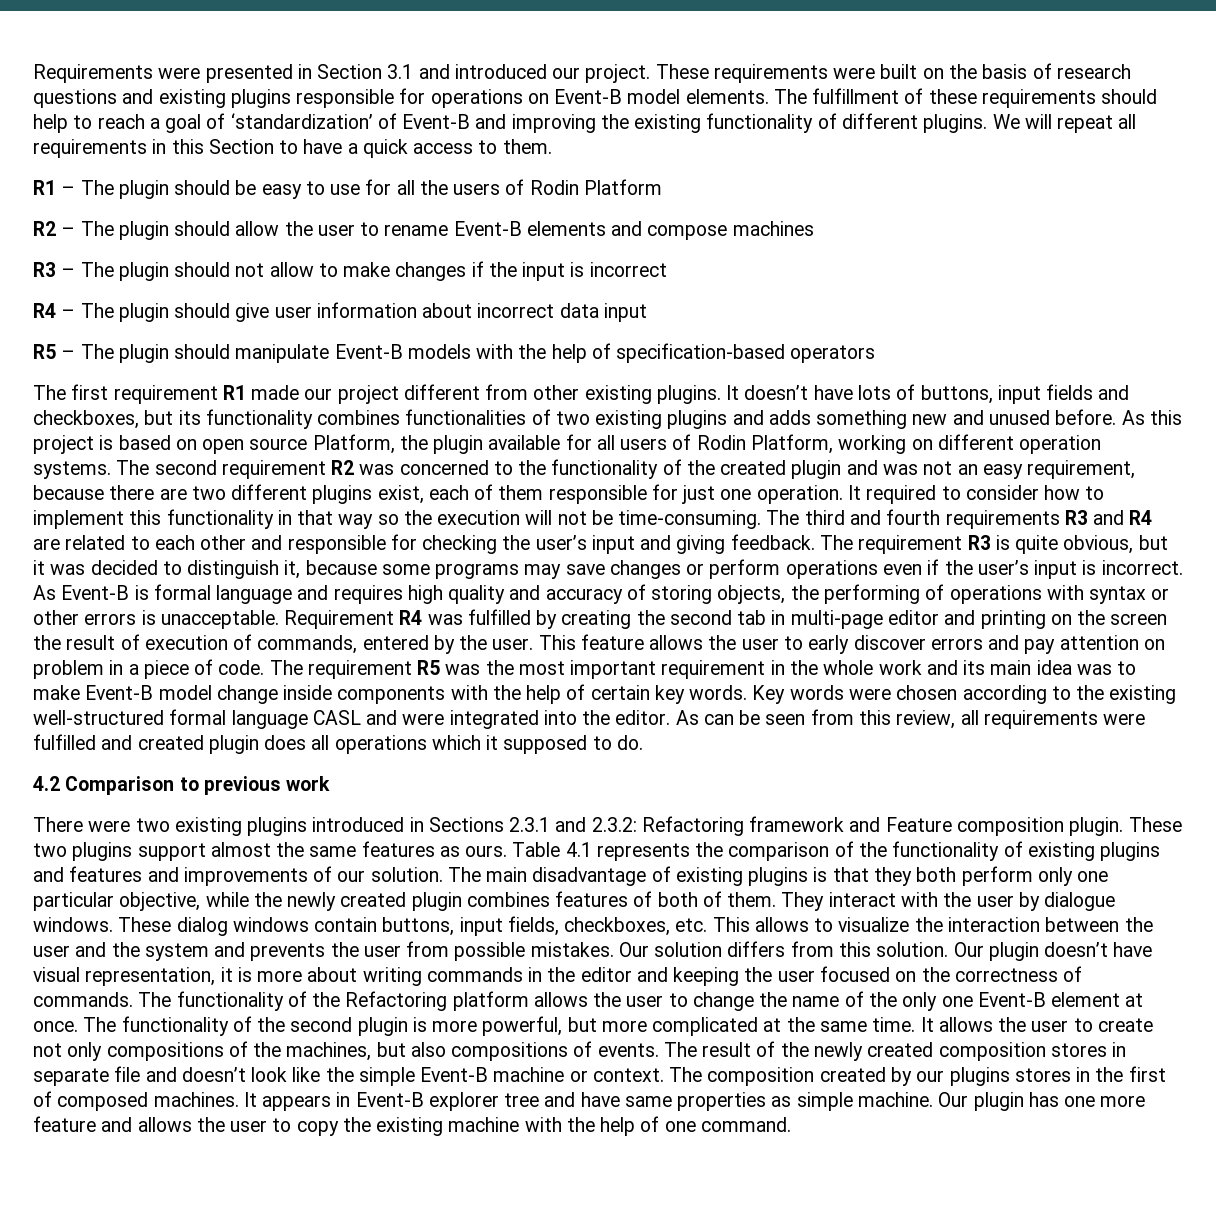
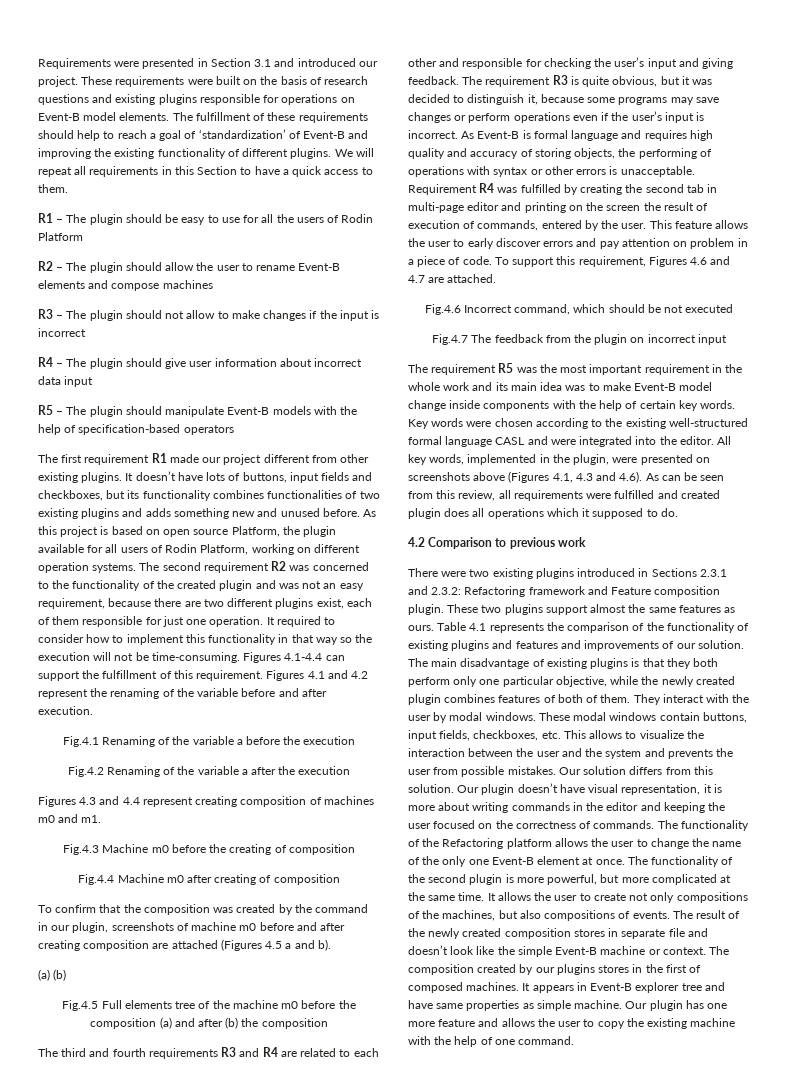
(762, 519) none -> [243,652,345,663] [38,670,369,681] [38,688,327,699] [38,706,93,715] [62,736,356,747] [67,766,351,777] [38,796,374,807] [38,814,102,823] [63,844,355,855] [78,874,340,885] [38,904,369,915] [38,922,346,933] [38,939,331,951] [38,969,67,981] [62,1000,356,1011] [90,1017,328,1029] Figures 4.1-4.4 can support the fulfillment of this requirement. Figures 4.1 and 4.2 represent the renaming of the variable before and after execution. // Fig.4.1 Renaming of the variable a before the execution // Fig.4.2 Renaming of the variable a after the execution // Figures 4.3 and 4.4 represent creating composition of machines m0 and m1. // Fig.4.3 Machine m0 before the creating of composition // Fig.4.4 Machine m0 after creating of composition // To confirm that the composition was created by the command in our plugin, screenshots of machine m0 before and after creating composition are attached (Figures 4.5 a and b). // (a) (b) // Fig.4.5 Full elements tree of the machine m0 before the composition (a) and after (b) the composition //
(265, 667) none -> [494,256,731,267] [408,274,497,283] [424,304,734,315] [432,334,727,345] To support this requirement, Figures 4.6 and 4.7 are attached. // Fig.4.6 Incorrect command, which should be not executed // Fig.4.7 The feedback from the plugin on incorrect input //
(671, 717) none -> [717,436,732,445] [408,454,710,465] [408,471,643,483] All key words, implemented in the plugin, were presented on screenshots above (Figures 4.1, 4.3 and 4.6).
[1044,892,1116,911] dialogue -> [449,712,483,721] modal
[176,917,228,936] dialog -> [573,712,607,721] modal

